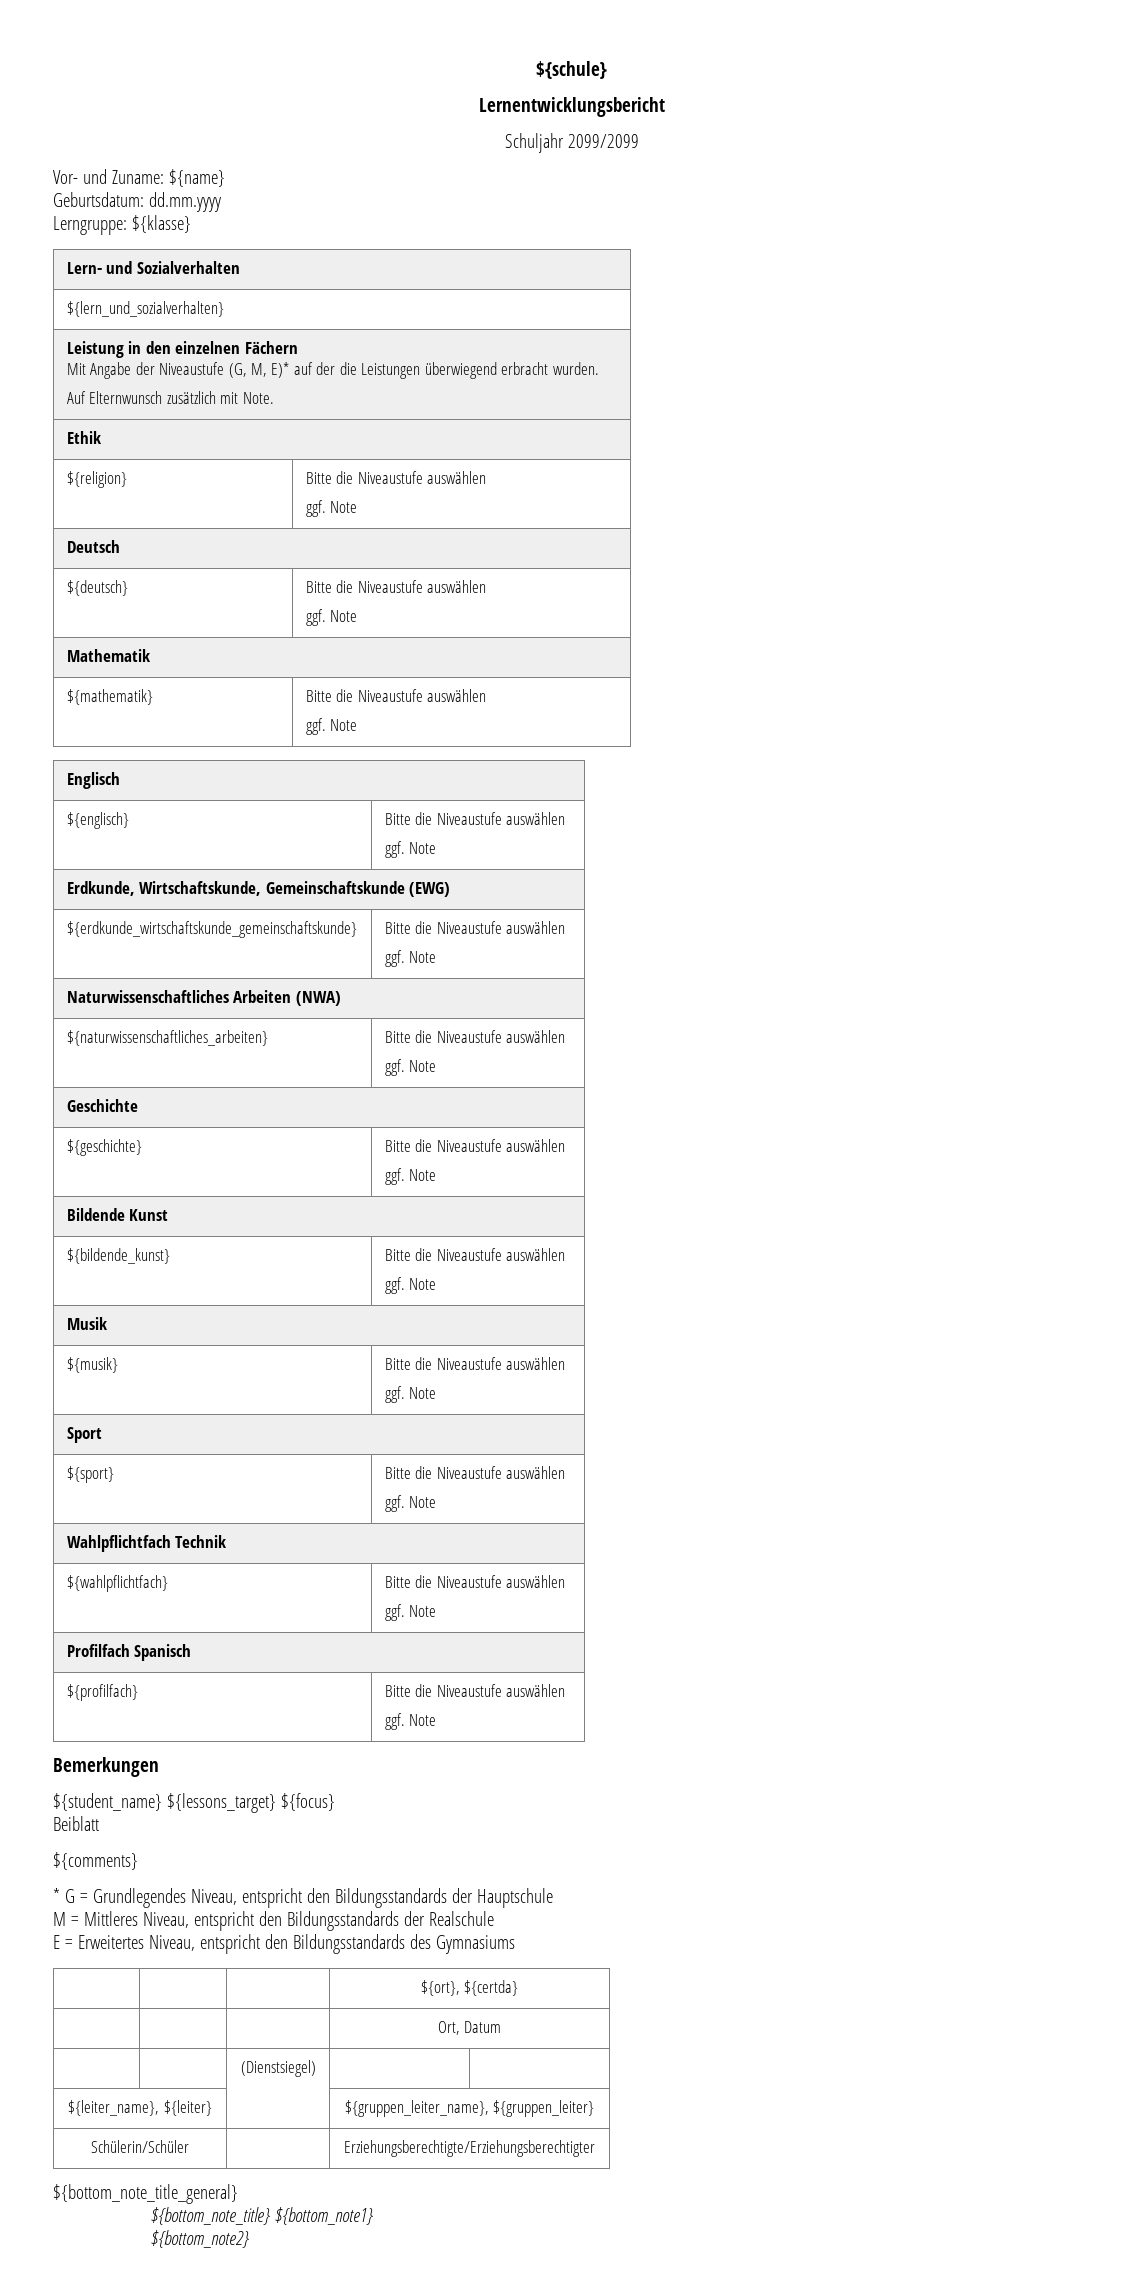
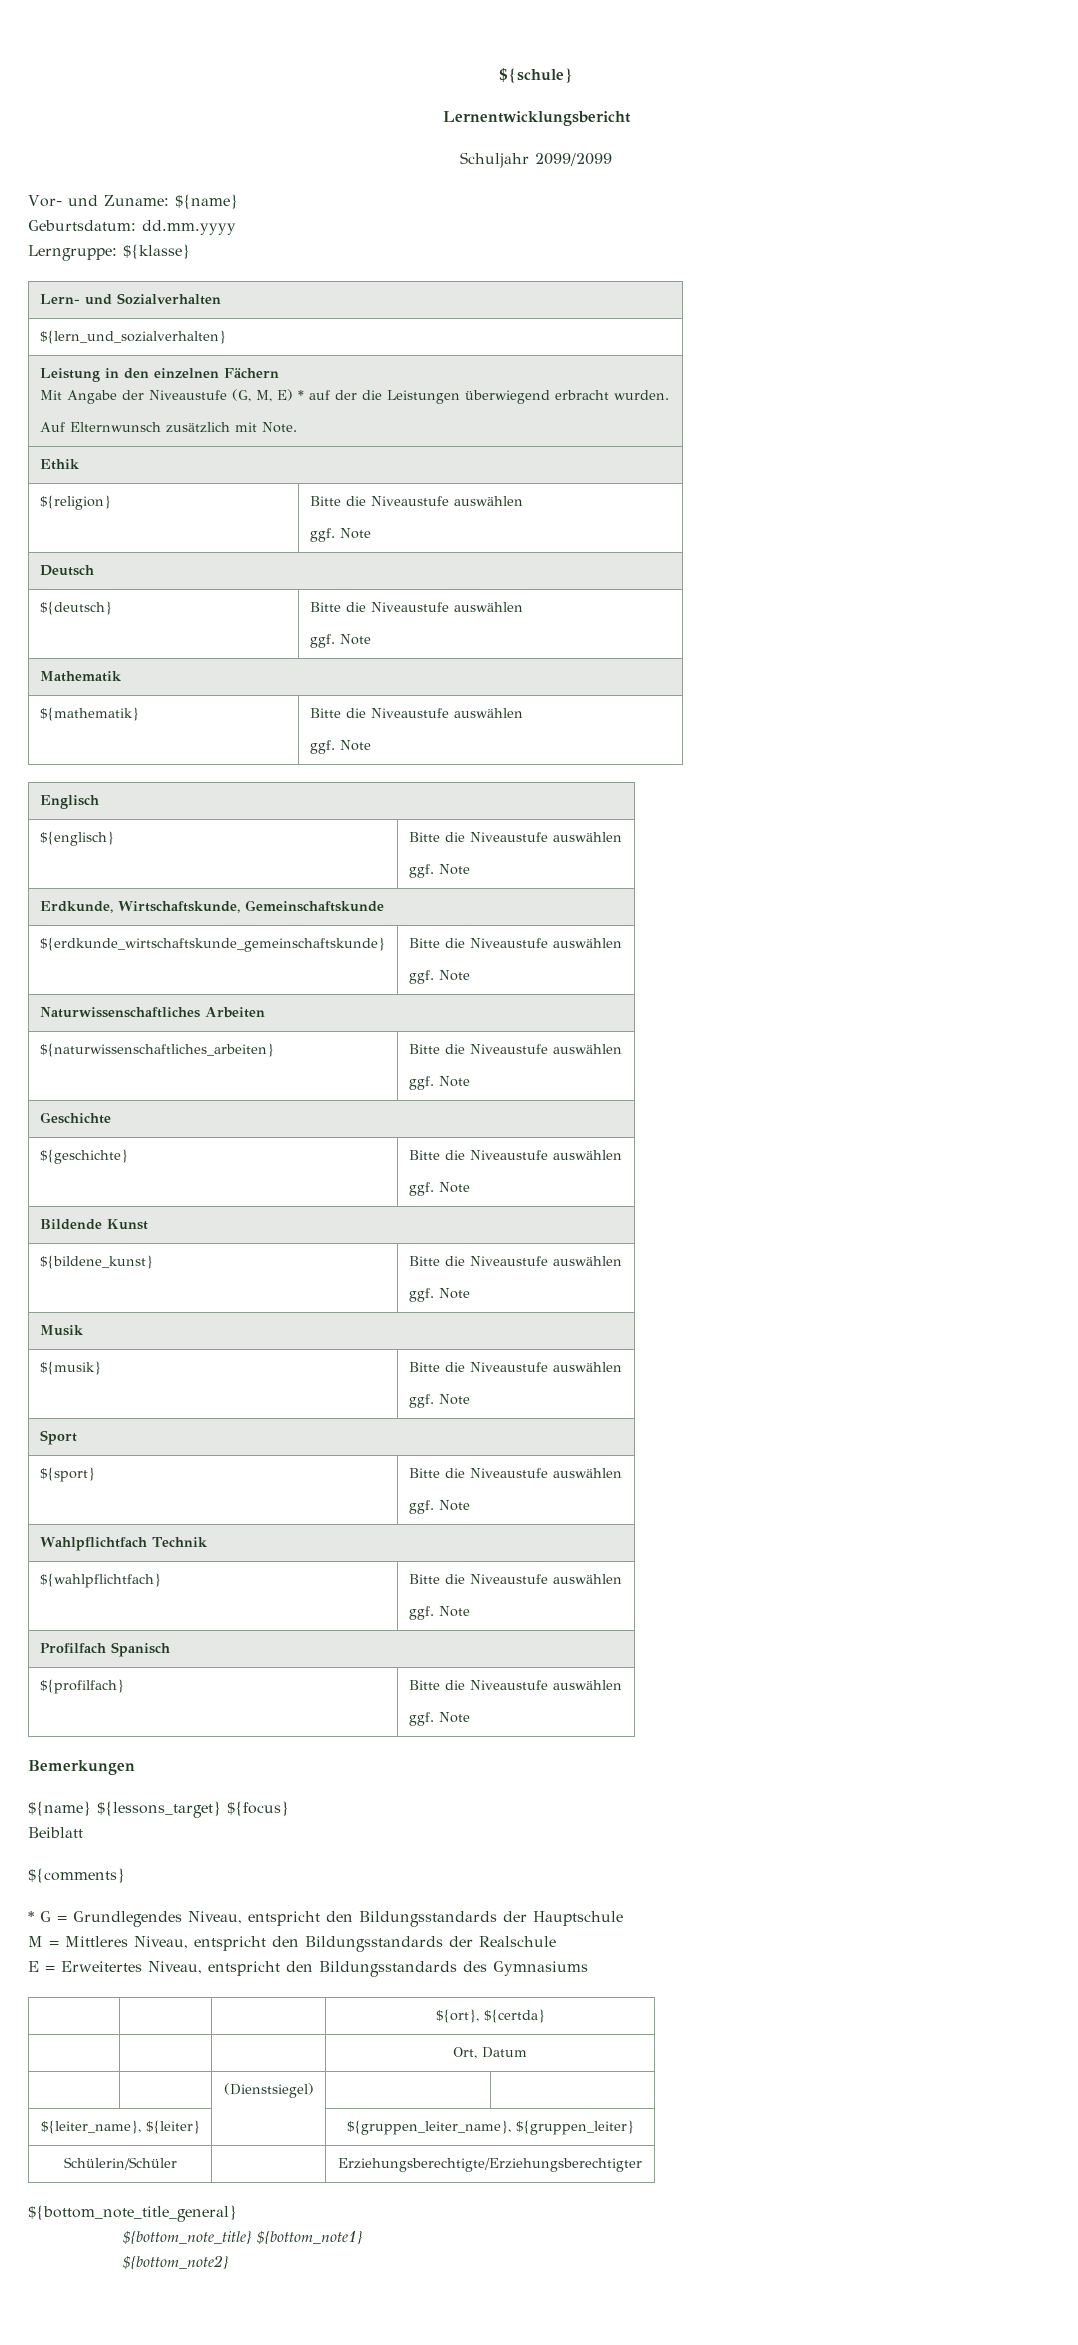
[271,362,290,378] E)* -> [276,389,304,401] E) *
[409,882,451,897] (EWG) -> (384, 906) none
[295,991,341,1006] (NWA) -> (265, 1012) none
[66,1248,170,1264] ${bildende_kunst} -> [39,1255,153,1269] ${bildene_kunst}
[53,1793,162,1811] ${student_name} -> [28,1801,91,1816] ${name}

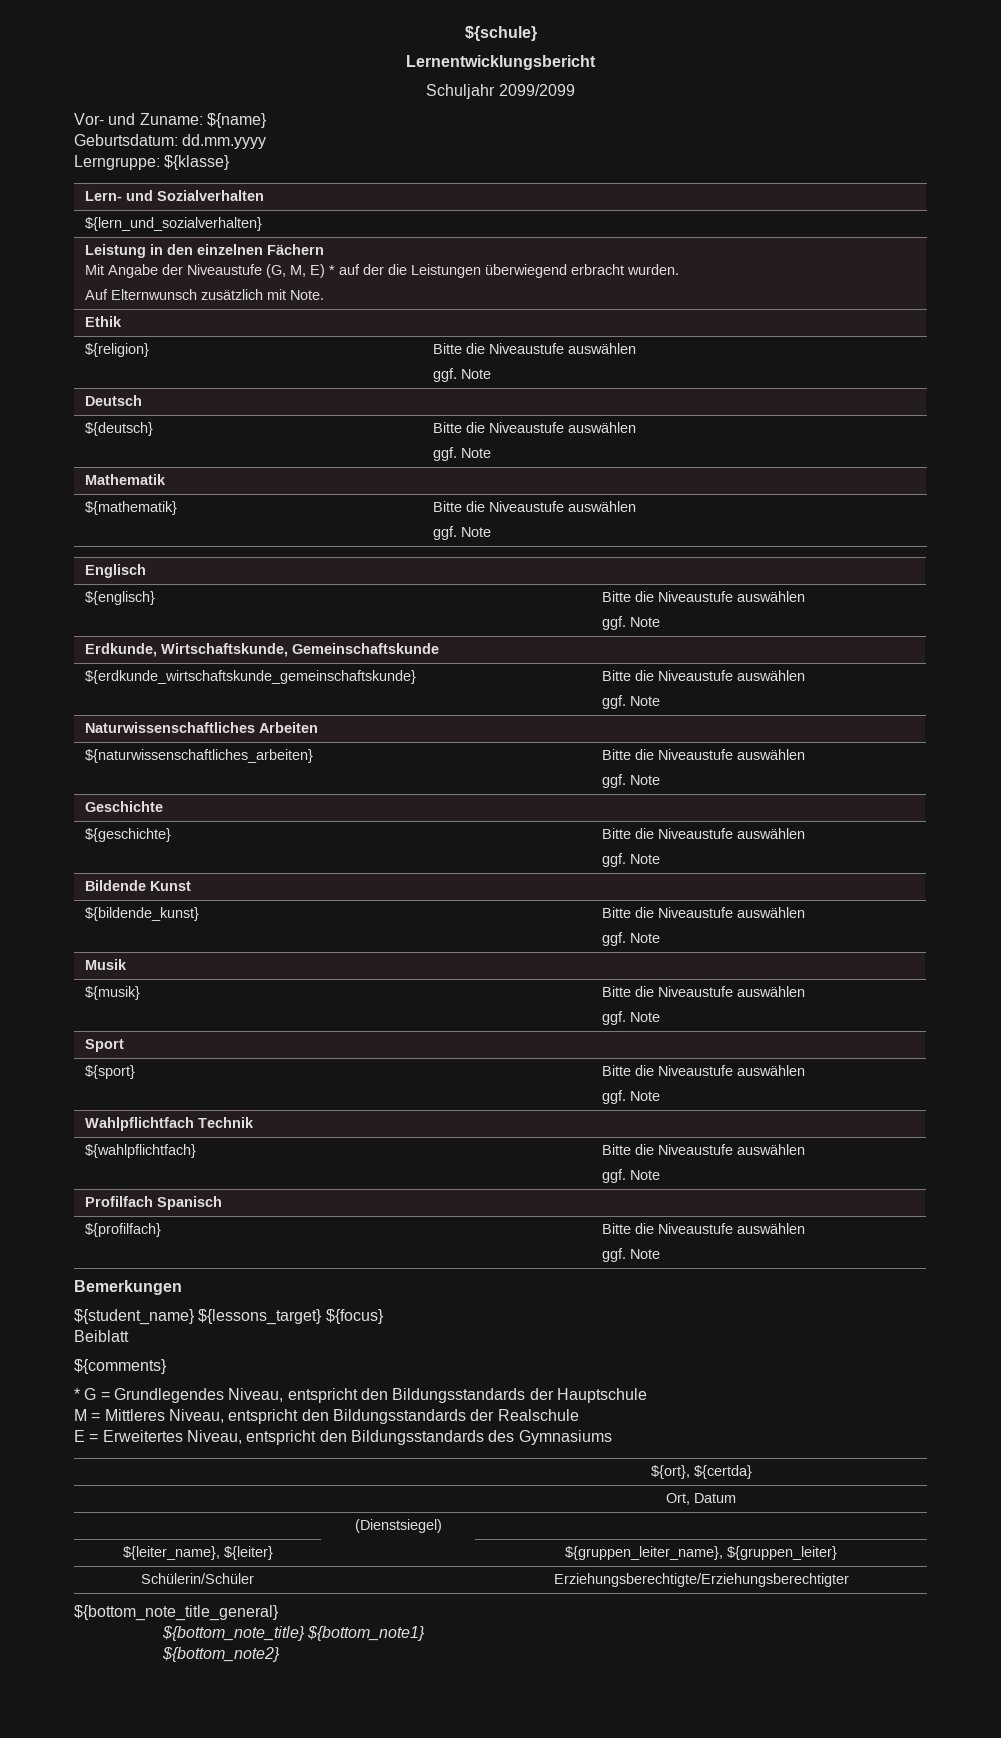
[39,1255,153,1269] ${bildene_kunst} -> [84,907,199,921] ${bildende_kunst}
[28,1801,91,1816] ${name} -> [74,1309,195,1325] ${student_name}

